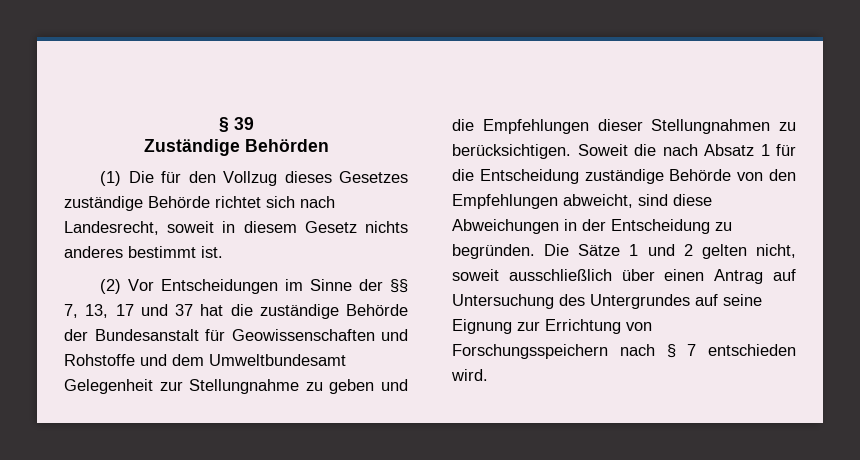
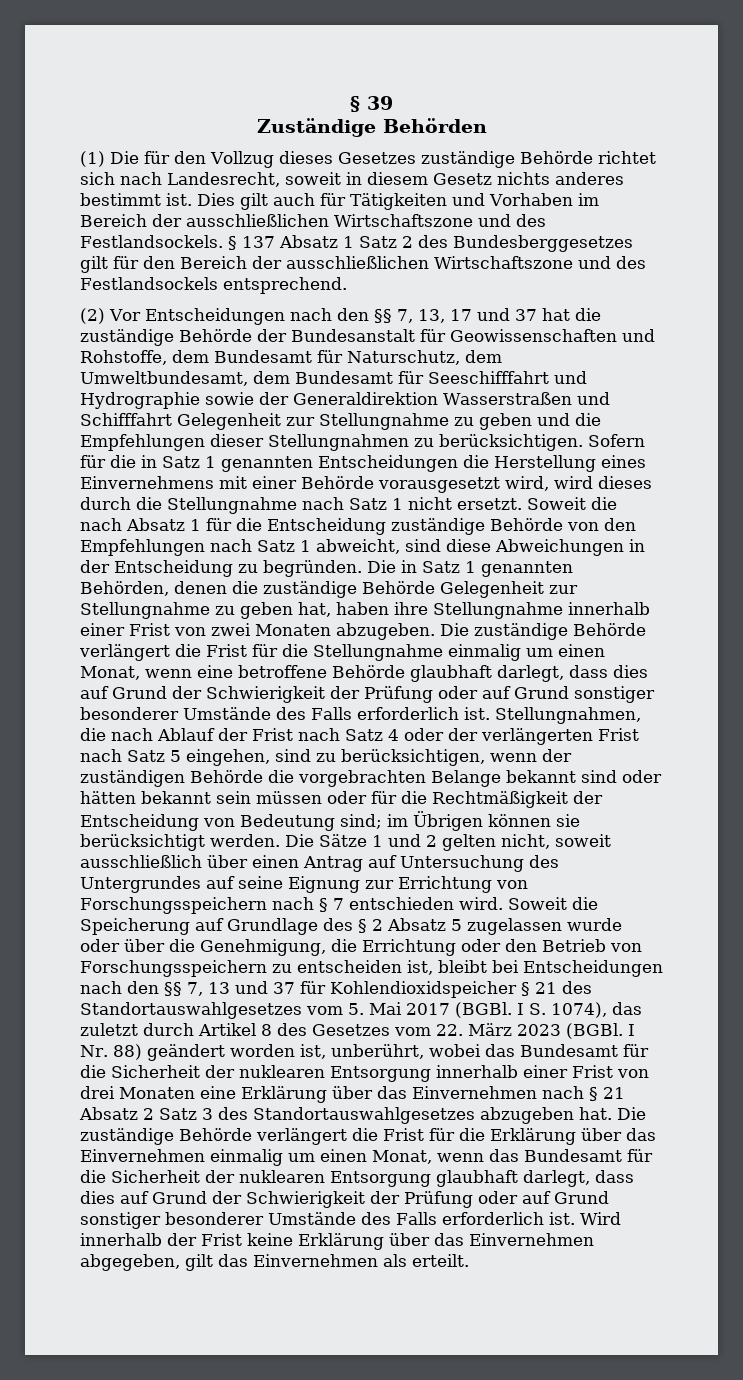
(223, 252) none -> [197,193,599,210] [80,214,546,227] [80,235,633,252] [80,256,646,273] [80,277,347,294] Dies gilt auch für Tätigkeiten und Vorhaben im Bereich der ausschließlichen Wirtschaftszone und des Festlandsockels. § 137 Absatz 1 Satz 2 des Bundesberggesetzes gilt für den Bereich der ausschließlichen Wirtschaftszone und des Festlandsockels entsprechend.
[285,279,384,291] im Sinne der -> [289,308,369,321] nach den
[64,354,346,366] Rohstoffe und dem Umweltbundesamt -> [80,350,502,365] [80,371,587,386] [80,392,610,409] [80,413,172,426] Rohstoffe, dem Bundesamt für Naturschutz, dem Umweltbundesamt, dem Bundesamt für Seeschifffahrt und Hydrographie sowie der Generaldirektion Wasserstraßen und Schifffahrt
(571, 151) none -> [588,434,645,447] [80,455,646,472] [80,476,652,493] [80,497,522,514] Sofern für die in Satz 1 genannten Entscheidungen die Herstellung eines Einvernehmens mit einer Behörde vorausgesetzt wird, wird dieses durch die Stellungnahme nach Satz 1 nicht ersetzt.
(558, 201) none -> [210,539,311,552] nach Satz 1
(570, 250) none -> [401,560,573,577] [80,581,578,598] [80,602,650,619] [80,623,646,640] [79,644,605,661] [80,665,648,682] [80,686,655,703] [80,707,641,724] [80,728,639,745] [80,749,572,766] [80,770,662,787] [80,791,603,808] [80,811,580,831] [80,834,314,851] in Satz 1 genannten Behörden, denen die zuständige Behörde Gelegenheit zur Stellungnahme zu geben hat, haben ihre Stellungnahme innerhalb einer Frist von zwei Monaten abzugeben. Die zuständige Behörde verlängert die Frist für die Stellungnahme einmalig um einen Monat, wenn eine betroffene Behörde glaubhaft darlegt, dass dies auf Grund der Schwierigkeit der Prüfung oder auf Grund sonstiger besonderer Umstände des Falls erforderlich ist. Stellungnahmen, die nach Ablauf der Frist nach Satz 4 oder der verlängerten Frist nach Satz 5 eingehen, sind zu berücksichtigen, wenn der zuständigen Behörde die vorgebrachten Belange bekannt sind oder hätten bekannt sein müssen oder für die Rechtmäßigkeit der Entscheidung von Bedeutung sind; im Übrigen können sie berücksichtigt werden. Die
(488, 375) none -> [507,897,598,910] [80,918,622,935] [80,939,642,956] [80,960,663,977] [80,981,592,998] [80,1002,642,1019] [80,1023,635,1039] [80,1044,649,1061] [80,1065,649,1082] [80,1086,625,1103] [79,1107,646,1124] [80,1128,656,1145] [80,1149,653,1166] [80,1170,634,1187] [80,1191,609,1208] [80,1212,621,1229] [80,1233,594,1250] [80,1254,469,1271] Soweit die Speicherung auf Grundlage des § 2 Absatz 5 zugelassen wurde oder über die Genehmigung, die Errichtung oder den Betrieb von Forschungsspeichern zu entscheiden ist, bleibt bei Entscheidungen nach den §§ 7, 13 und 37 für Kohlendioxidspeicher § 21 des Standortauswahlgesetzes vom 5. Mai 2017 (BGBl. I S. 1074), das zuletzt durch Artikel 8 des Gesetzes vom 22. März 2023 (BGBl. I Nr. 88) geändert worden ist, unberührt, wobei das Bundesamt für die Sicherheit der nuklearen Entsorgung innerhalb einer Frist von drei Monaten eine Erklärung über das Einvernehmen nach § 21 Absatz 2 Satz 3 des Standortauswahlgesetzes abzugeben hat. Die zuständige Behörde verlängert die Frist für die Erklärung über das Einvernehmen einmalig um einen Monat, wenn das Bundesamt für die Sicherheit der nuklearen Entsorgung glaubhaft darlegt, dass dies auf Grund der Schwierigkeit der Prüfung oder auf Grund sonstiger besonderer Umstände des Falls erforderlich ist. Wird innerhalb der Frist keine Erklärung über das Einvernehmen abgegeben, gilt das Einvernehmen als erteilt.

